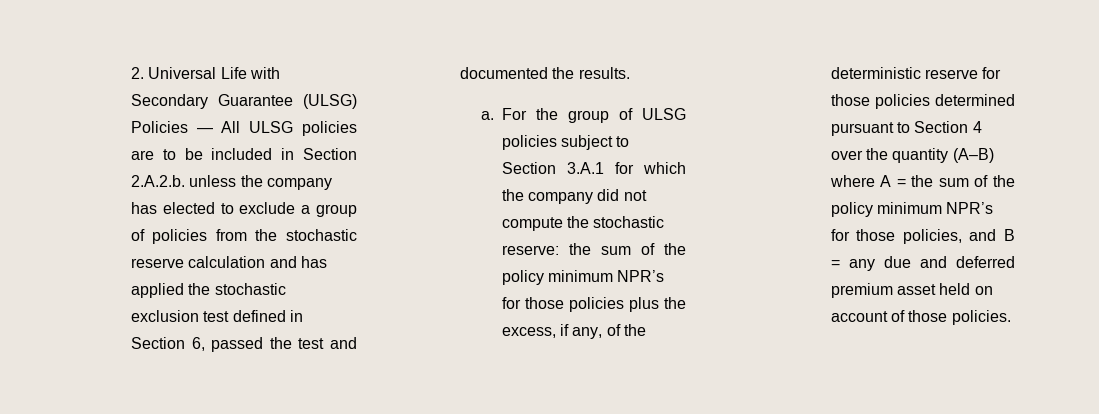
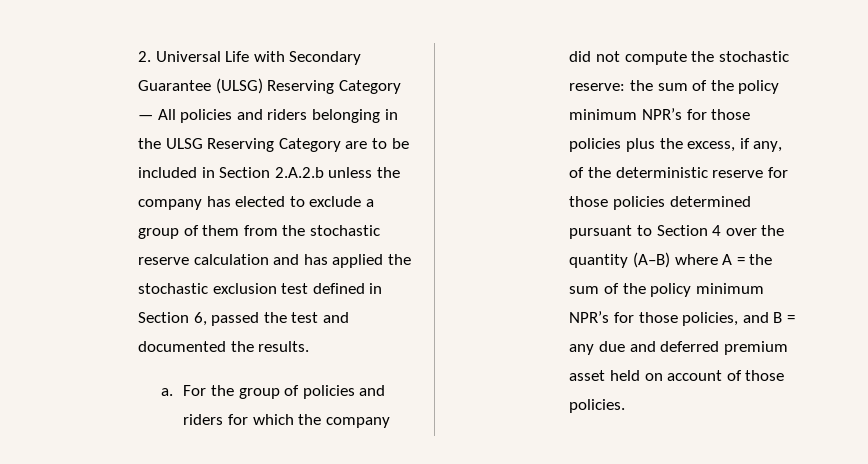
[130,121,357,136] Policies — All ULSG policies -> [267,80,401,94] [138,109,398,123] [138,138,341,152] Reserving Category — All policies and riders belonging in the ULSG Reserving Category
[130,175,185,187] 2.A.2.b. -> [274,167,324,178] 2.A.2.b
[152,229,208,244] policies -> [202,225,240,236] them
[642,108,686,120] [501,135,630,150] [501,162,604,174] ULSG policies subject to Section 3.A.1 -> [302,385,386,399] [183,414,224,425] policies and riders

